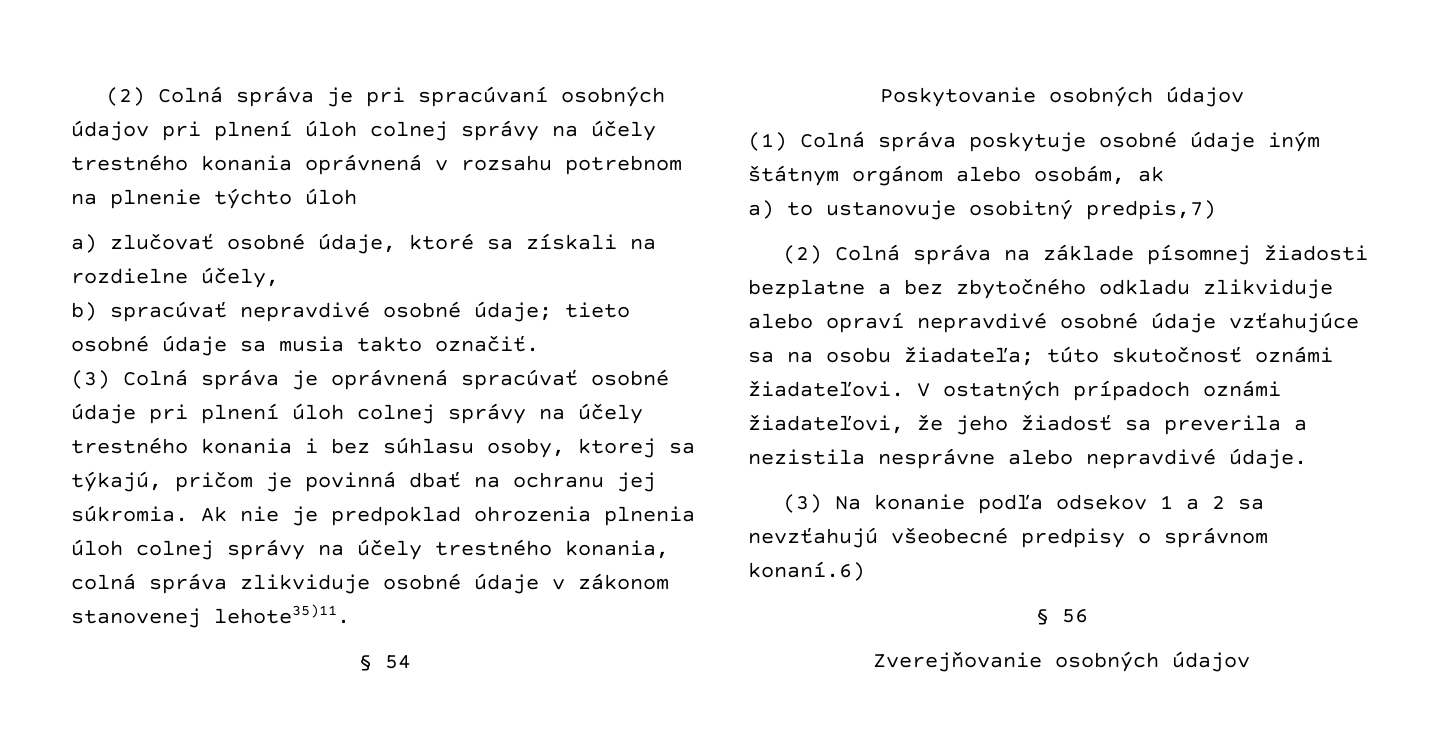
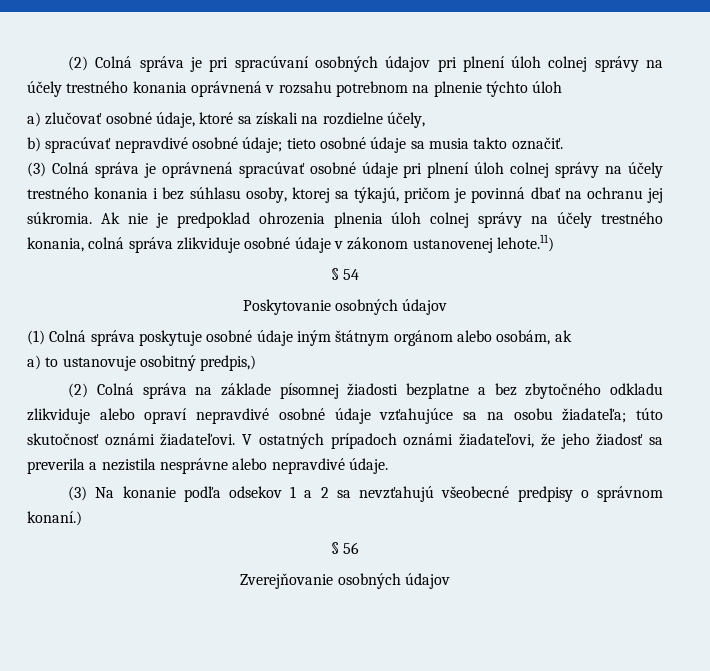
[71,604,350,628] stanovenej lehote35)11. -> [412,234,554,253] ustanovenej lehote.11)
[1086,200,1216,220] predpis,7) -> [200,355,257,371] predpis,)
[748,561,865,581] konaní.6) -> [27,511,82,526] konaní.)

